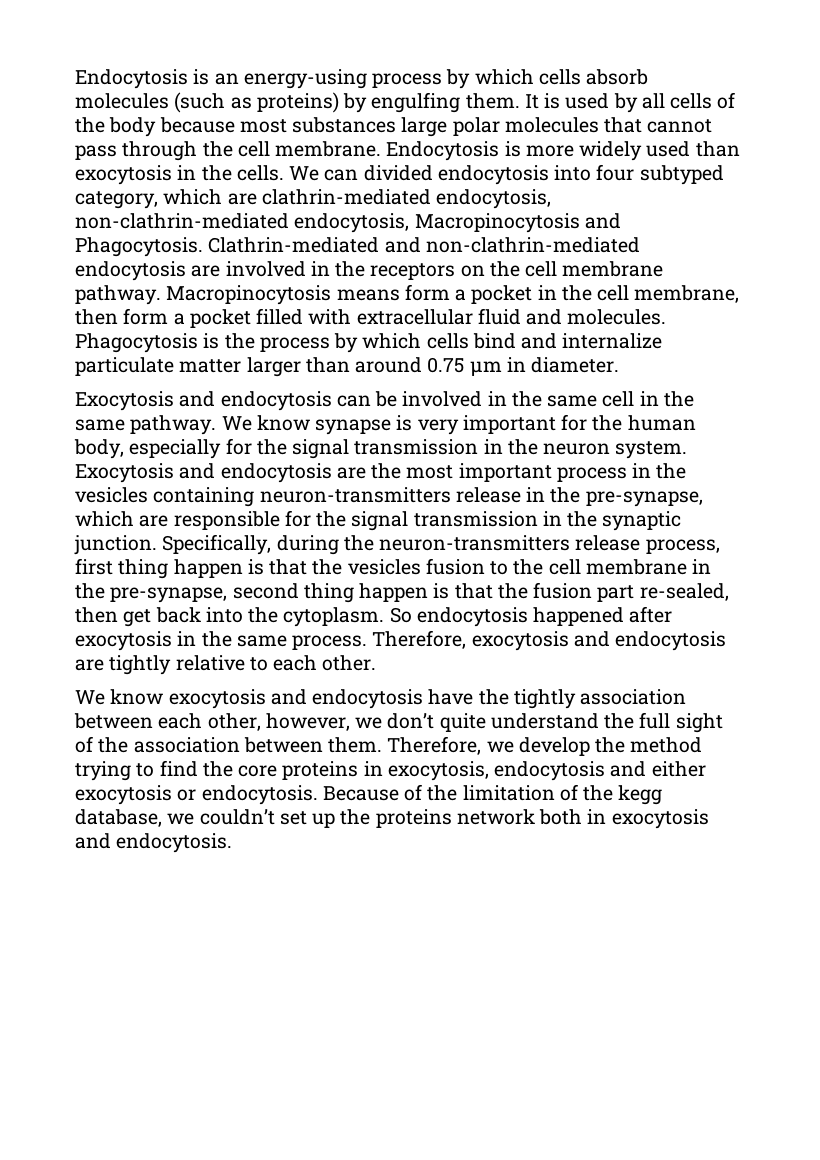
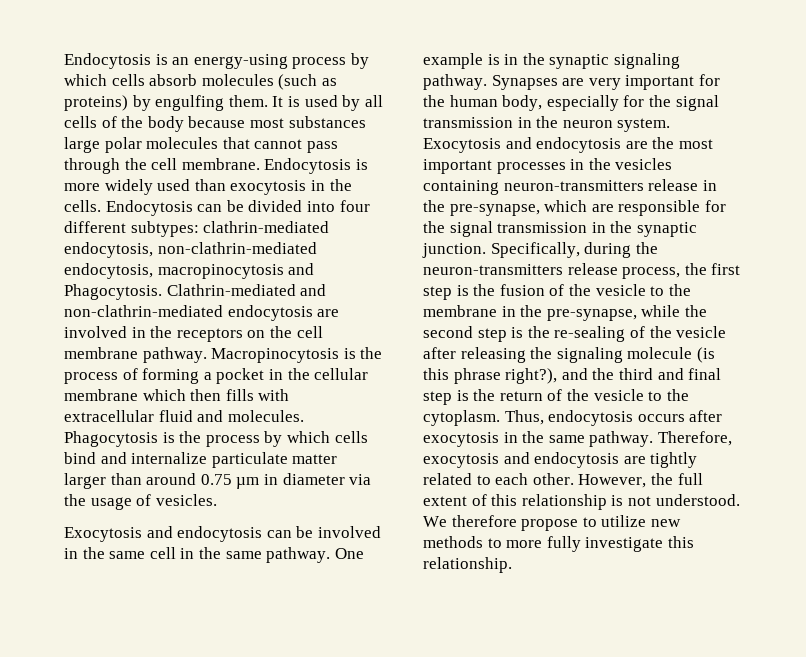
[289,164,724,185] [75,189,257,209] We can divided endocytosis into four subtyped category, which are -> [105,200,370,216] [64,221,199,237] Endocytosis can be divided into four different subtypes:
[414,213,580,233] Macropinocytosis -> [157,264,284,279] macropinocytosis
[336,284,740,304] [75,308,304,328] means form a pocket in the cell membrane, then form a pocket filled -> [343,347,383,359] [64,368,369,384] [64,389,254,401] is the process of forming a pocket in the cellular membrane which then fills
[531,357,620,373] diameter. -> [282,473,372,485] [64,494,217,510] diameter via the usage of vesicles.
[221,415,413,435] We know synapse is -> [334,548,364,559] [423,53,680,69] [423,74,585,90] One example is in the synaptic signaling pathway. Synapses are
[556,467,627,482] process -> [496,162,566,174] processes
[75,558,581,579] first thing happen is that the vesicles fusion to the cell -> [684,263,741,275] [423,284,691,300] the first step is the fusion of the vesicle to the
[232,582,729,603] [75,607,625,627] second thing happen is that the fusion part re-sealed, then get back into the cytoplasm. So endocytosis happened -> [641,305,707,317] [423,326,727,342] [423,347,715,363] [423,368,722,384] [423,389,689,405] [423,410,685,426] while the second step is the re-sealing of the vesicle after releasing the signaling molecule (is this phrase right?), and the third and final step is the return of the vesicle to the cytoplasm. Thus, endocytosis occurs
[292,635,368,650] process. -> [589,431,654,447] pathway.
[175,655,245,671] relative -> [423,473,472,485] related
[75,689,687,709] [74,712,723,733] [75,736,703,756] [75,760,706,781] [75,784,663,805] [75,809,709,829] [75,833,233,853] // We know exocytosis and endocytosis have the tightly association between each other, however, we don’t quite understand the full sight of the association between them. Therefore, we develop the method trying to find the core proteins in exocytosis, endocytosis and either exocytosis or endocytosis. Because of the limitation of the kegg database, we couldn’t set up the proteins network both in exocytosis and endocytosis. -> [578,473,703,488] [423,494,740,510] [423,515,681,531] [423,536,694,552] [423,557,512,573] However, the full extent of this relationship is not understood. We therefore propose to utilize new methods to more fully investigate this relationship.

